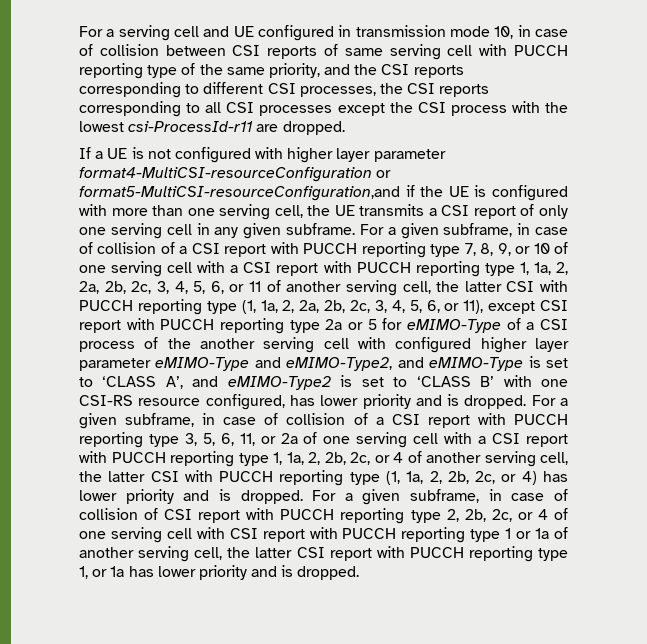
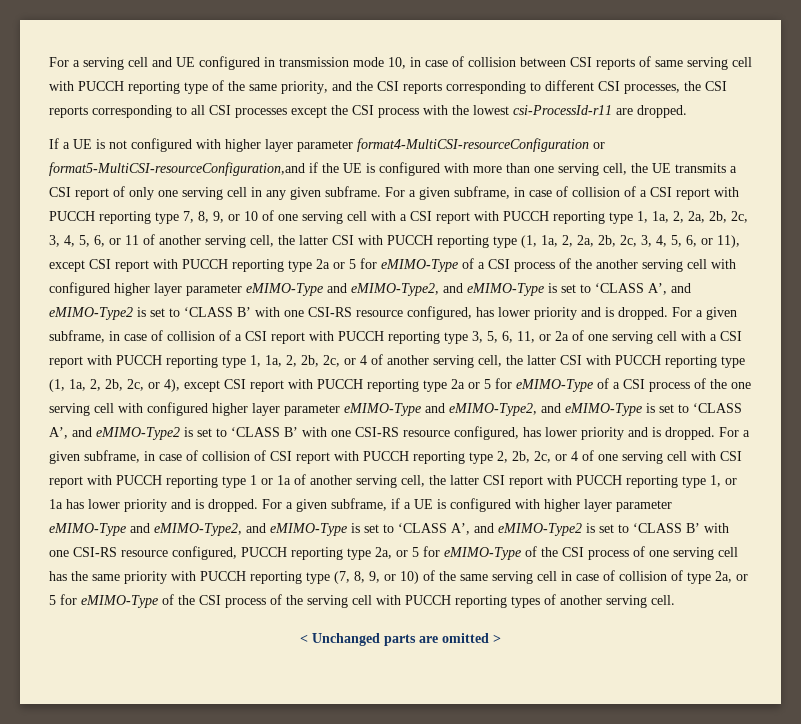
[521,471,537,485] 4) -> [164,378,751,392] [49,402,742,416] [49,426,519,440] 4), except CSI report with PUCCH reporting type 2a or 5 for eMIMO-Type of a CSI process of the one serving cell with configured higher layer parameter eMIMO-Type and eMIMO-Type2, and eMIMO-Type is set to ‘CLASS A’, and eMIMO-Type2 is set to ‘CLASS B’ with one CSI-RS resource configured,
(360, 573) none -> [262,498,672,512] [49,523,729,536] [49,546,738,560] [49,570,748,584] [49,594,675,608] [300,633,501,646] For a given subframe, if a UE is configured with higher layer parameter eMIMO-Type and eMIMO-Type2, and eMIMO-Type is set to ‘CLASS A’, and eMIMO-Type2 is set to ‘CLASS B’ with one CSI-RS resource configured, PUCCH reporting type 2a, or 5 for eMIMO-Type of the CSI process of one serving cell has the same priority with PUCCH reporting type (7, 8, 9, or 10) of the same serving cell in case of collision of type 2a, or 5 for eMIMO-Type of the CSI process of the serving cell with PUCCH reporting types of another serving cell. // < Unchanged parts are omitted >

